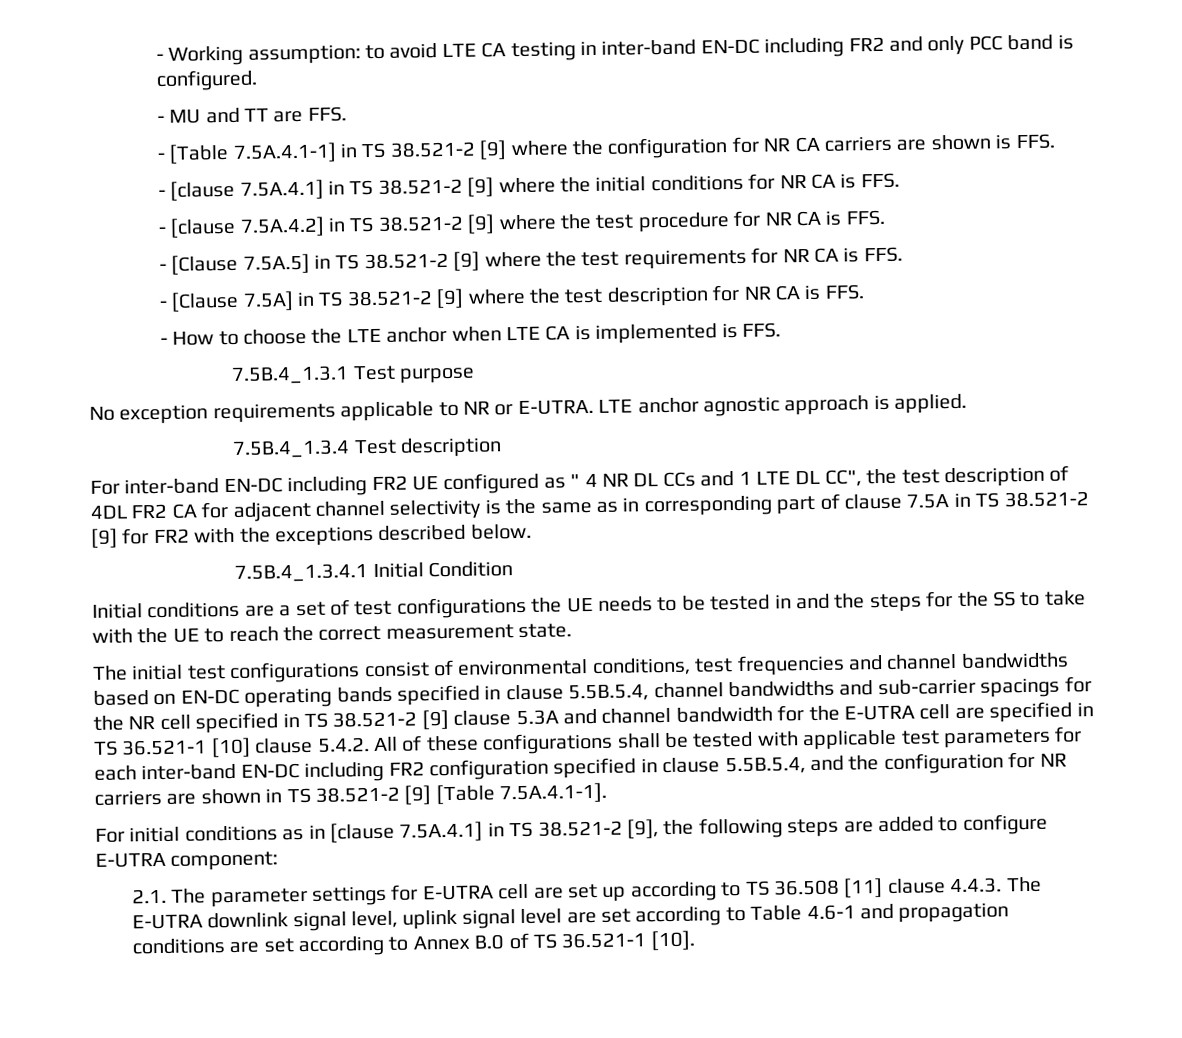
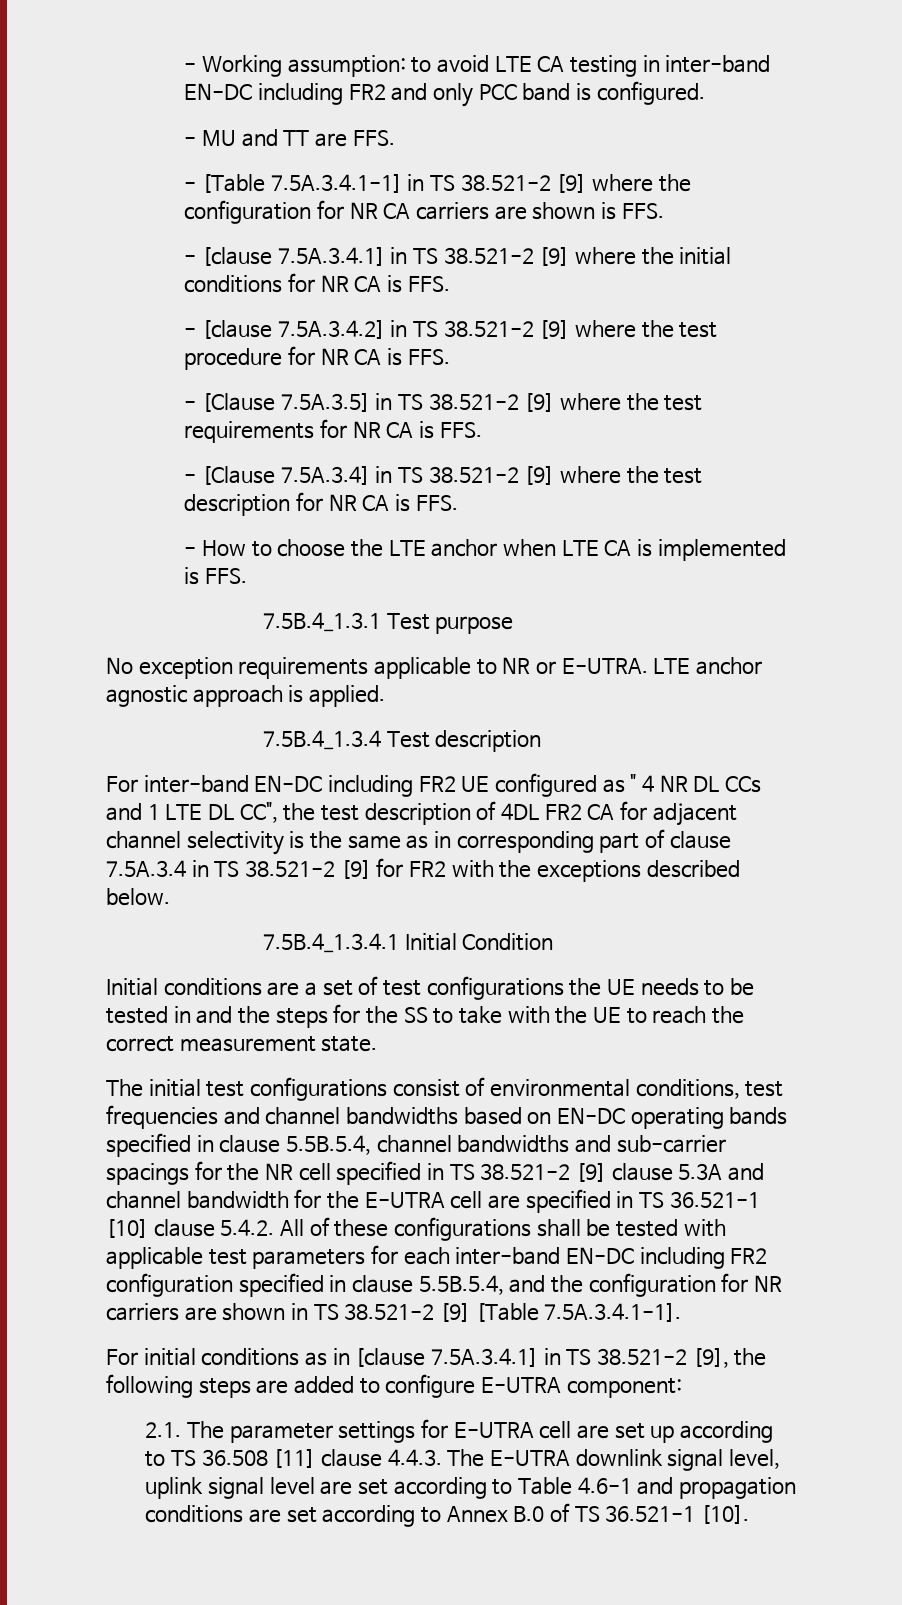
[232,142,337,163] 7.5A.4.1-1] -> [270,174,402,193] 7.5A.3.4.1-1]
[239,179,324,200] 7.5A.4.1] -> [277,247,385,266] 7.5A.3.4.1]
[239,216,325,237] 7.5A.4.2] -> [277,320,385,339] 7.5A.3.4.2]
[242,253,310,274] 7.5A.5] -> [280,393,370,412] 7.5A.3.5]
[242,291,294,311] 7.5A] -> [280,466,370,485] 7.5A.3.4]
[906,494,950,509] 7.5A -> [106,860,186,877] 7.5A.3.4
[499,782,608,804] 7.5A.4.1-1]. -> [544,1303,682,1322] 7.5A.3.4.1-1].
[399,821,484,842] 7.5A.4.1] -> [430,1348,538,1367] 7.5A.3.4.1]

